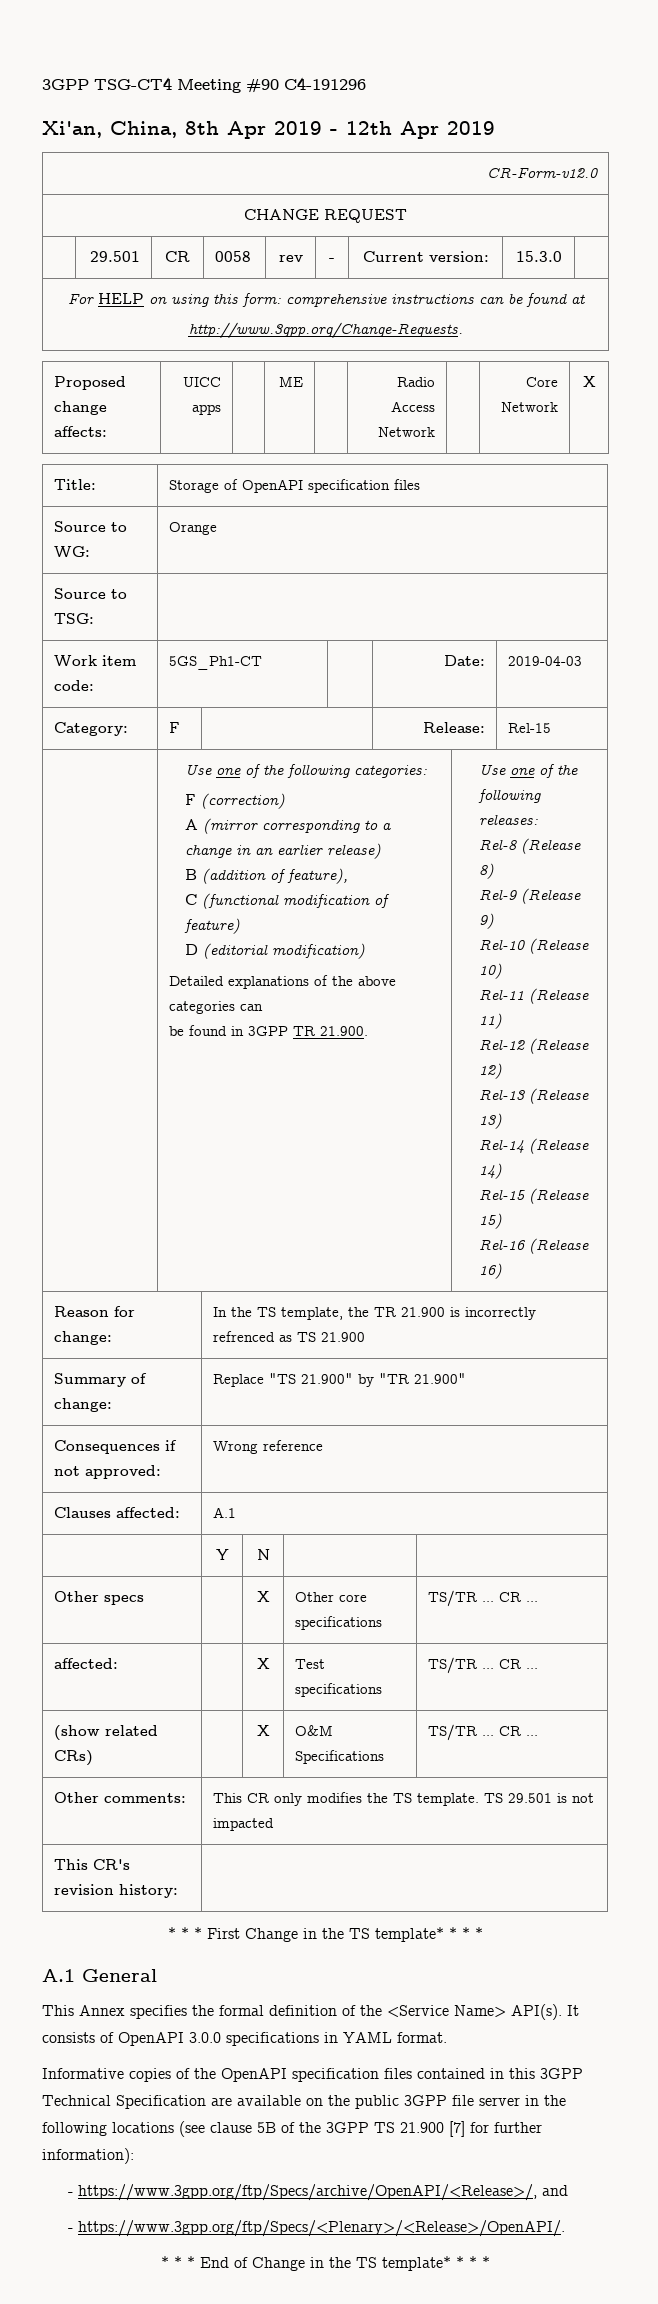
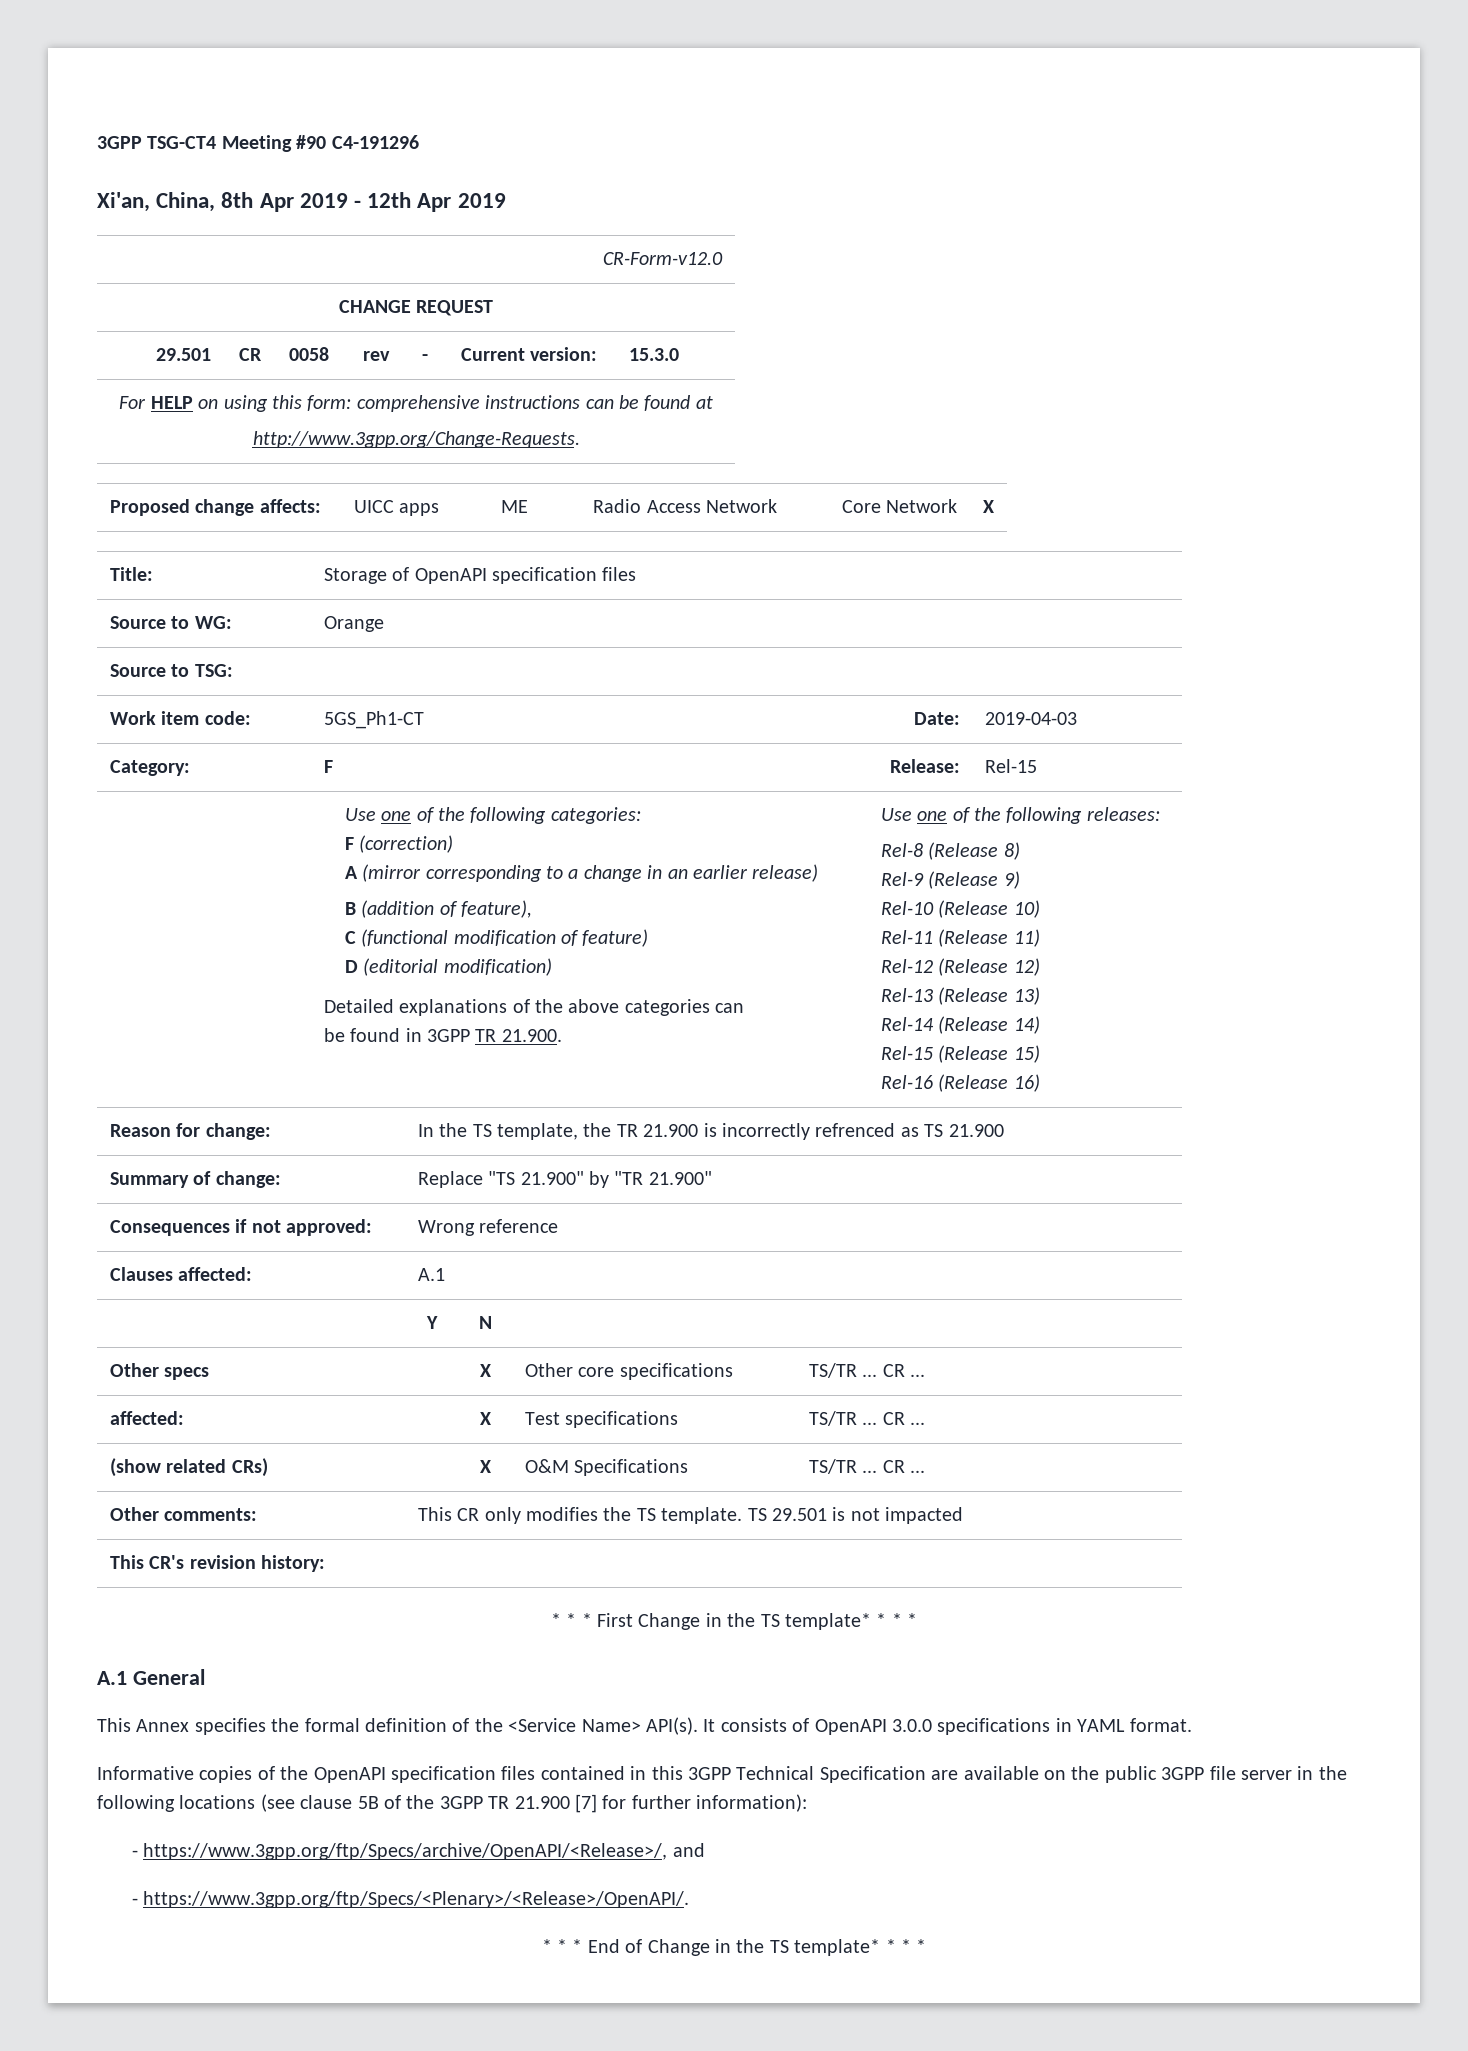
[374,2122,395,2133] TS -> [488,1796,510,1809] TR

